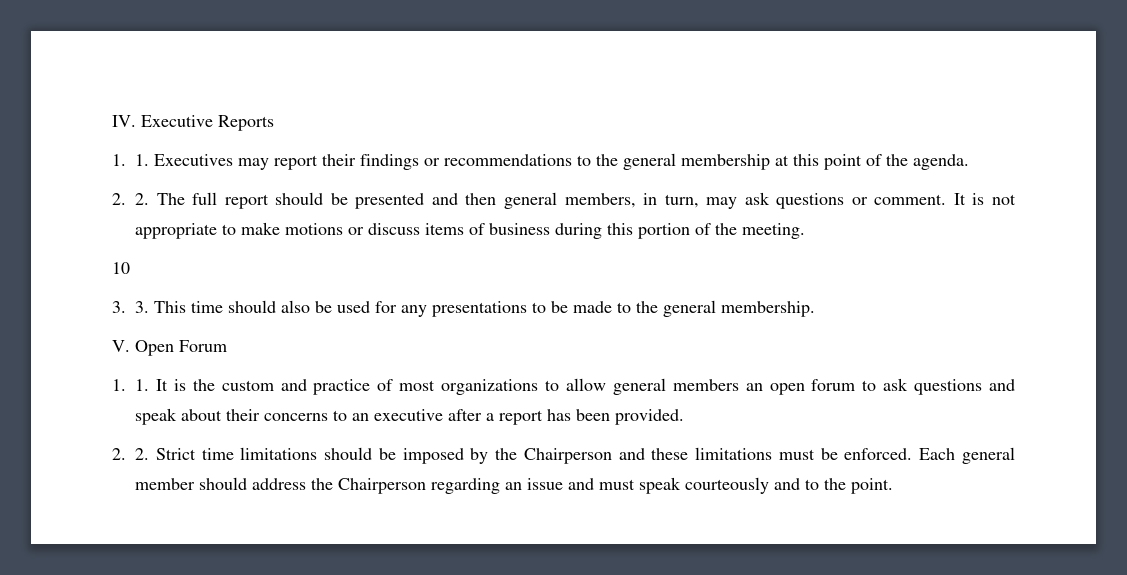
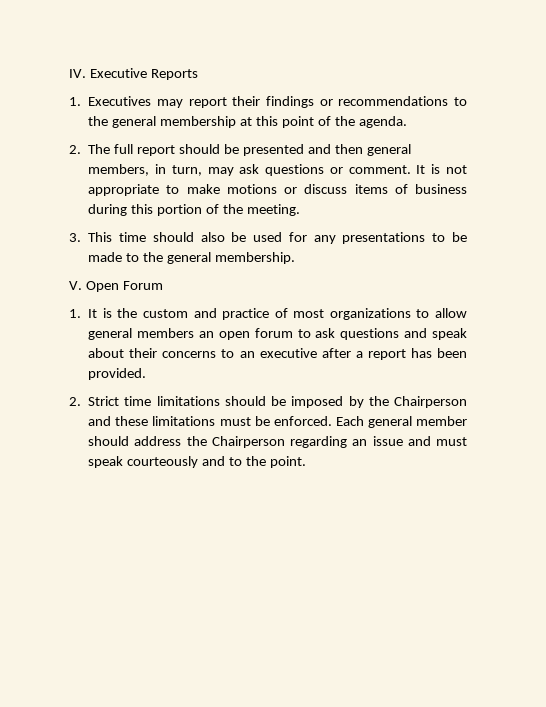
[135,154,149,166] 1. -> (81, 101) none
[135,193,149,205] 2. -> (81, 149) none
[112,262,130,274] [112,301,149,313] // 10 // 3. 3. -> [69,233,81,242] // 3.
[135,379,149,391] 1. -> (81, 313) none
[135,448,149,460] 2. -> (81, 401) none

